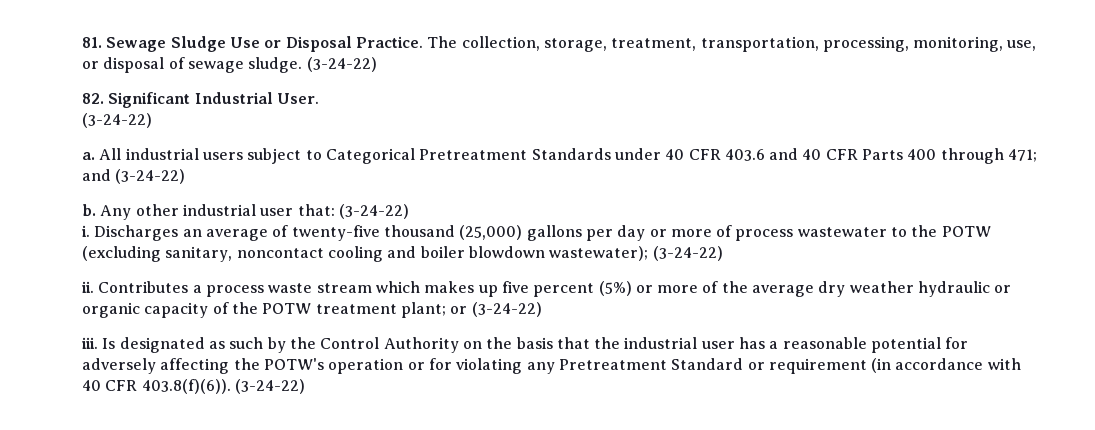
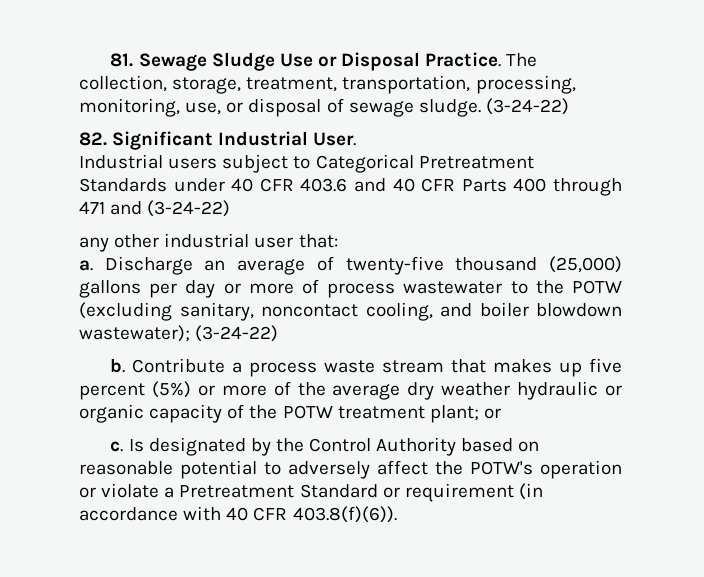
[82,113,152,128] [82,148,199,160] (3-24-22) // a. All industrial -> [79,154,163,169] Industrial
[1008,149,1038,162] 471; -> [79,201,105,214] 471
[82,204,132,220] b. Any -> [79,237,109,252] any
[338,204,409,219] [81,225,179,241] (3-24-22) // i. Discharges -> [79,256,193,275] // a. Discharge
[327,246,383,262] cooling -> [365,302,433,321] cooling,
[81,281,189,293] ii. Contributes -> [110,358,226,373] b. Contribute
[375,281,420,293] which -> [451,359,487,373] that
[471,302,542,317] [81,337,969,353] [82,358,230,374] (3-24-22) // iii. Is designated as such by the Control Authority on the basis that the industrial user has a reasonable potential for adversely affecting -> [110,437,540,456] [79,460,428,479] // c. Is designated by the Control Authority based on reasonable potential to adversely affect
[428,358,555,374] for violating any -> [101,483,175,498] violate a
[234,379,305,394] (3-24-22) -> (397, 514) none

